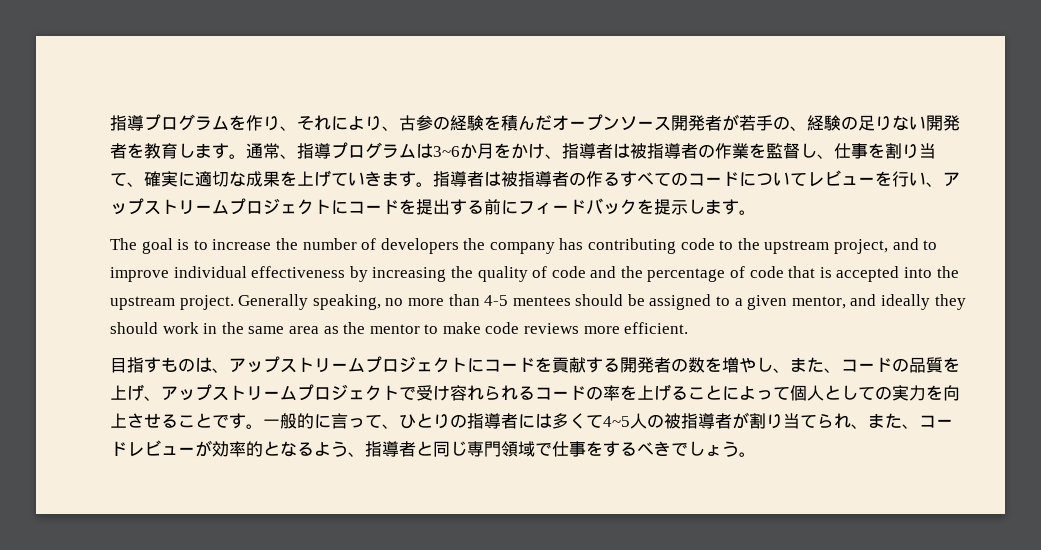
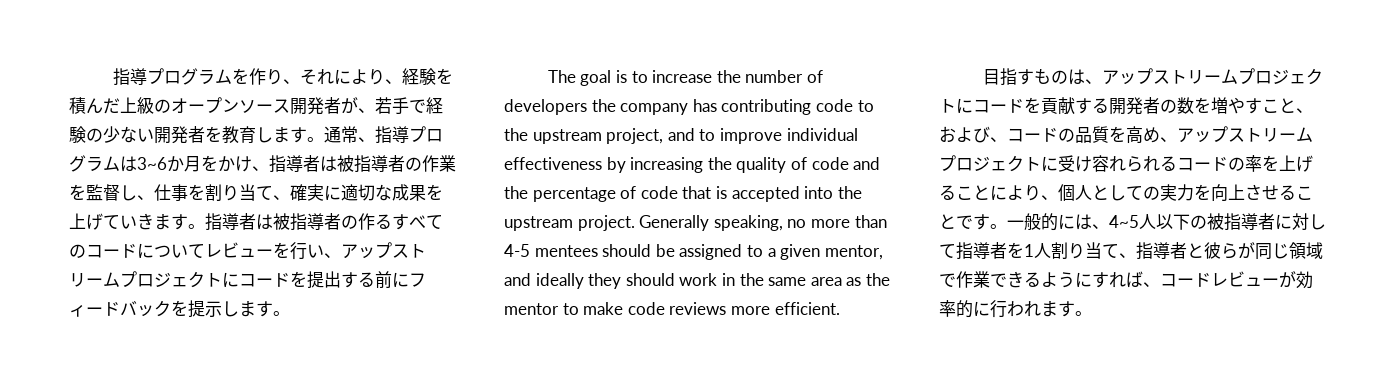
[399,115,450,131] 古参の -> (402, 81) none
(552, 122) none -> [120,97,171,114] 上級の
[739,115,892,131] 若手の、経験の足り -> [358,97,443,115] [69,126,120,143] 、若手で経験の少
[756,357,824,373] し、また -> [1245,98,1313,114] [939,126,990,143] すこと、および
[110,384,416,401] 上げ、アップストリームプロジェクトで -> [1126,126,1313,144] [939,155,1058,172] 高め、アップストリームプロジェクトに
[756,386,790,400] って -> [1024,185,1058,201] り、
[331,412,902,429] 言って、ひとりの指導者には多くて4~5人の被指導者が割り当てられ、また -> [1075,213,1326,231] [939,242,1323,260] [939,271,1143,288] は、4~5人以下の被指導者に対して指導者を1人割り当て、指導者と彼らが同じ領域で作業できるようにすれば
[263,441,739,457] となるよう、指導者と同じ専門領域で仕事をするべきでしょう -> [973,300,1075,318] に行われます

